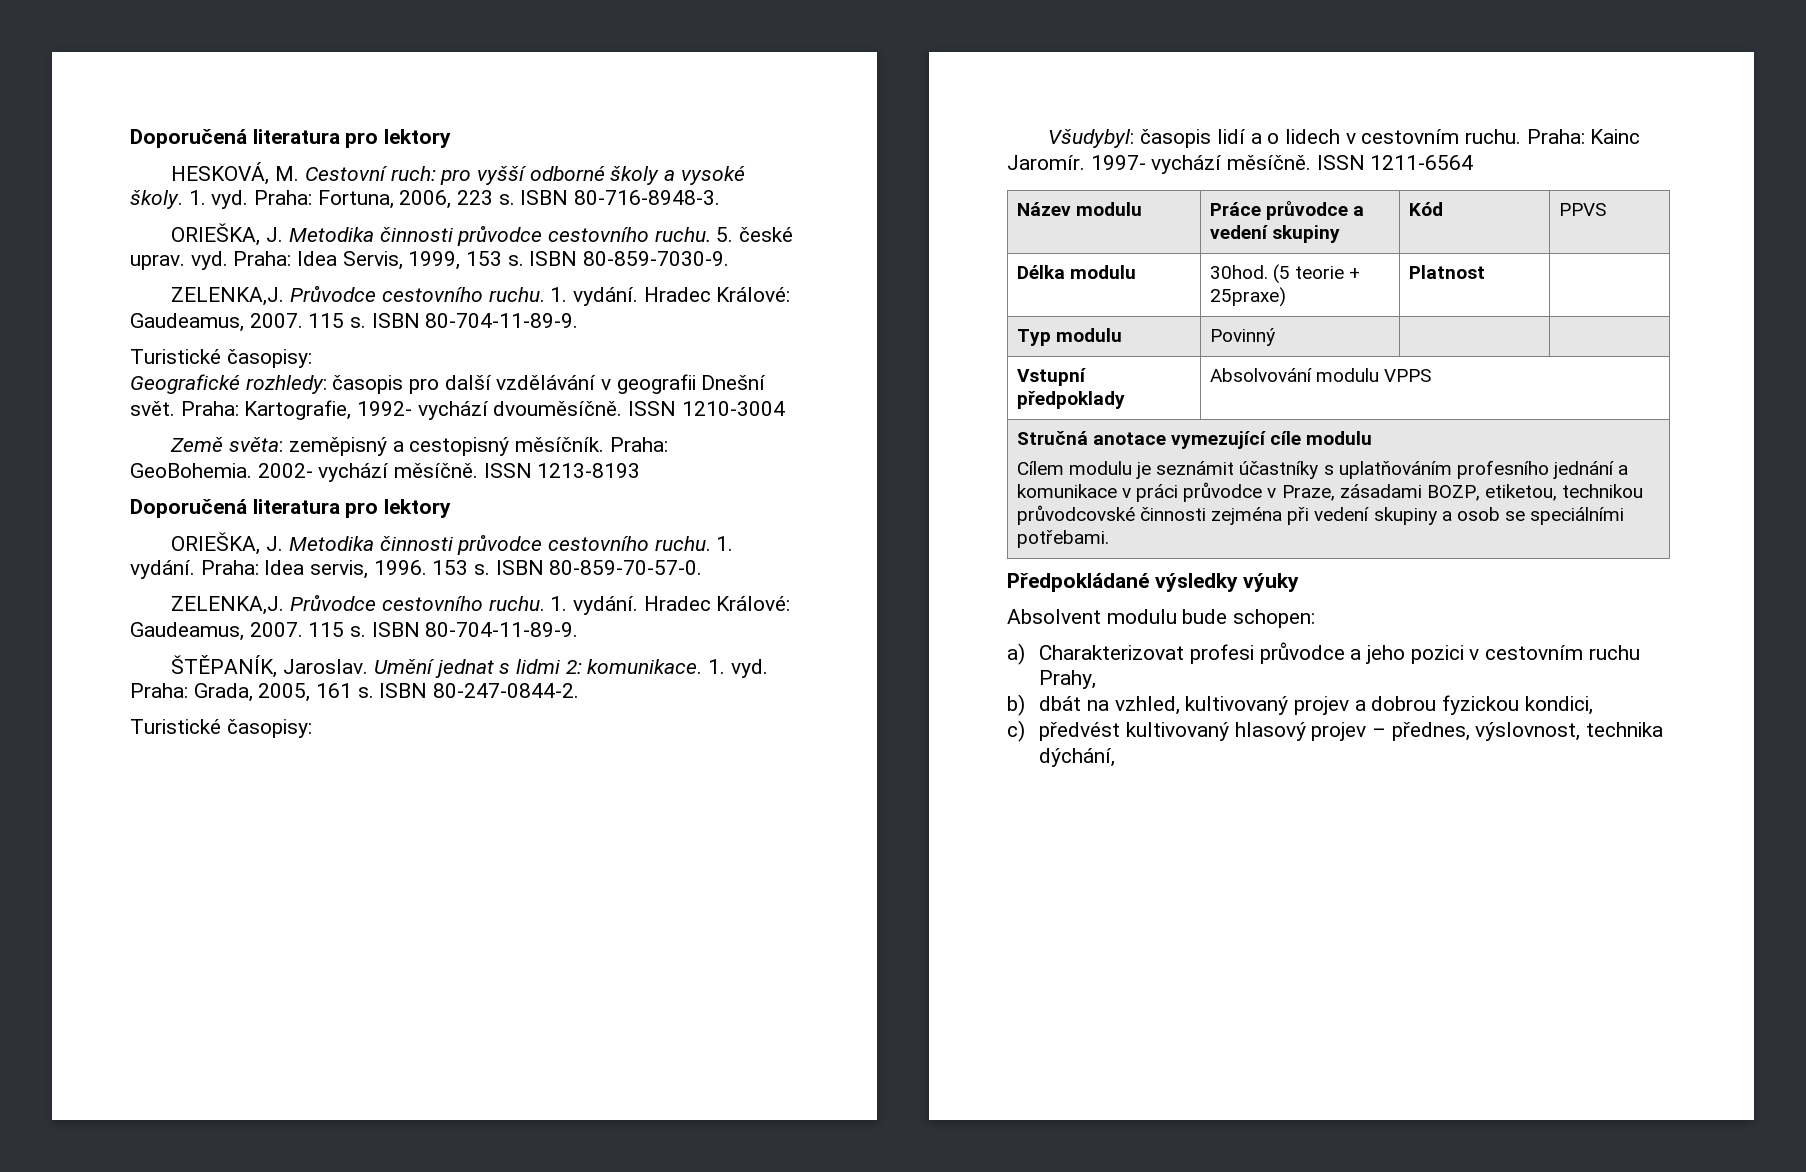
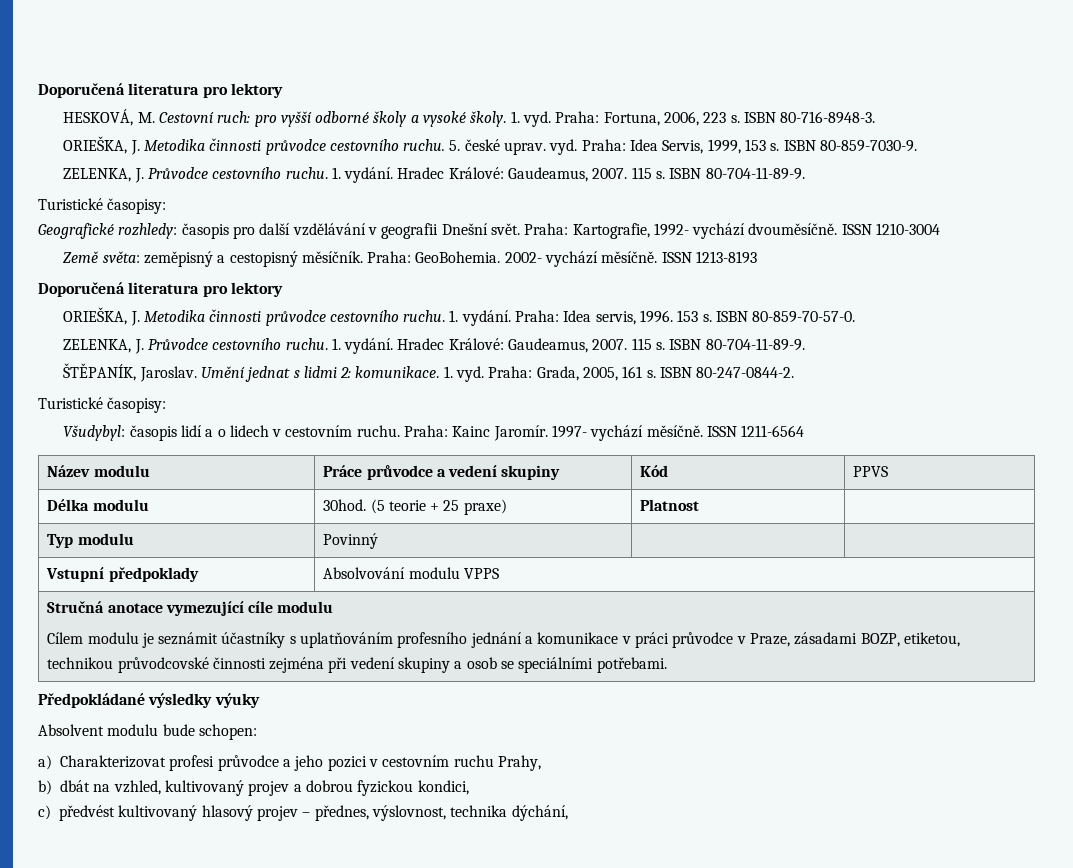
[171,287,285,306] ZELENKA,J. -> [63,168,144,183] ZELENKA, J.
[171,596,285,615] ZELENKA,J. -> [63,339,144,354] ZELENKA, J.
[1209,287,1286,307] 25praxe) -> [443,499,507,515] 25 praxe)

